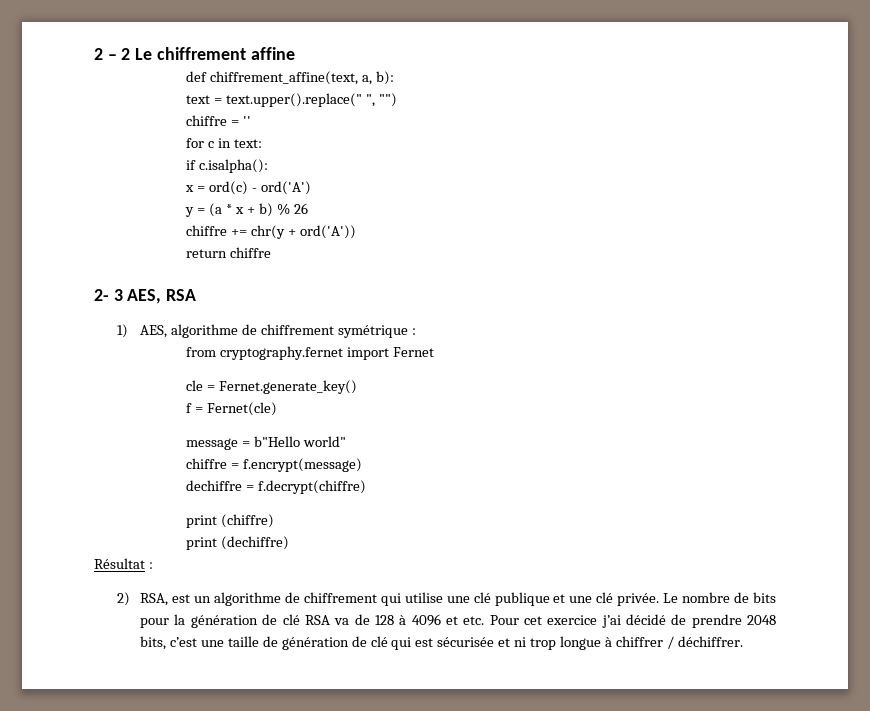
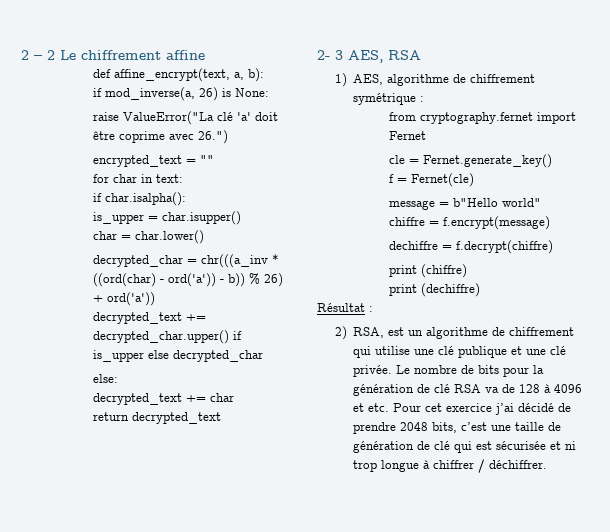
[210,71,359,85] chiffrement_affine(text, -> [113,68,230,82] affine_encrypt(text,
[186,93,397,107] [186,115,252,126] text = text.upper().replace(" ", "") // chiffre = '' -> [92,87,269,101] [92,111,278,125] [92,130,228,144] [92,155,214,167] if mod_inverse(a, 26) is None: // raise ValueError("La clé 'a' doit être coprime avec 26.") // encrypted_text = ""
[208,141,215,148] c -> [112,174,137,183] char
[199,159,269,173] [185,181,311,195] [185,203,308,217] [186,225,356,239] c.isalpha(): // x = ord(c) - ord('A') // y = (a * x + b) % 26 // chiffre += chr(y + ord('A')) -> [104,192,186,206] [92,211,241,225] [92,230,204,244] [92,254,279,268] [92,273,283,287] [92,292,155,306] [92,312,206,324] [92,330,242,344] [92,350,263,362] [92,374,118,383] [92,393,234,405] char.isalpha(): // is_upper = char.isupper() // char = char.lower() // decrypted_char = chr(((a_inv * ((ord(char) - ord('a')) - b)) % 26) + ord('a')) // decrypted_text += decrypted_char.upper() if is_upper else decrypted_char // else: // decrypted_text += char
[230,247,272,258] chiffre -> [131,412,221,424] decrypted_text

